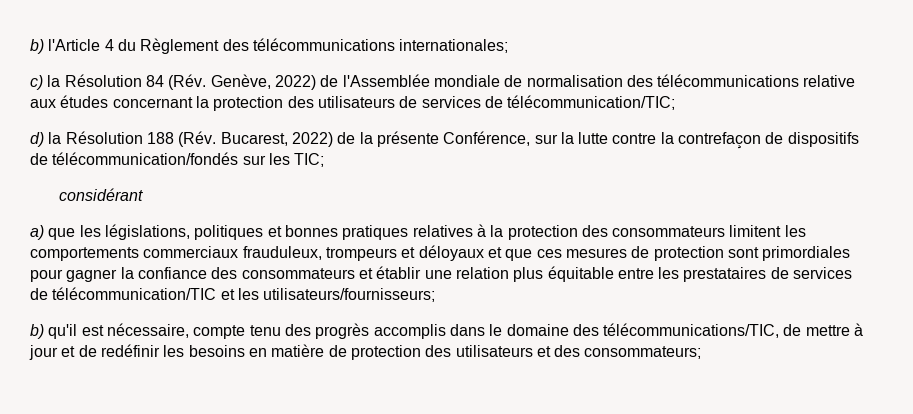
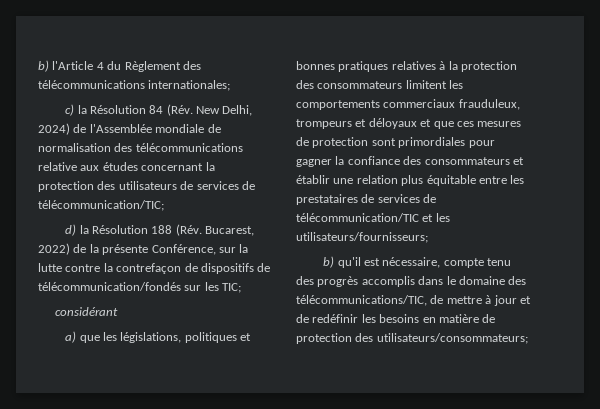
[210,74,316,90] Genève, 2022) -> [196,105,253,116] [38,123,70,135] New Delhi, 2024)
[455,345,702,359] utilisateurs et des consommateurs; -> [376,333,528,344] utilisateurs/consommateurs;

